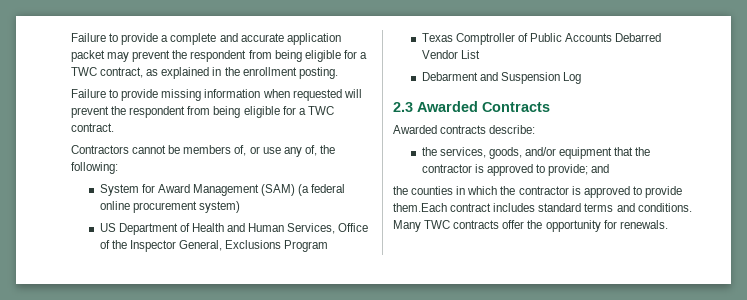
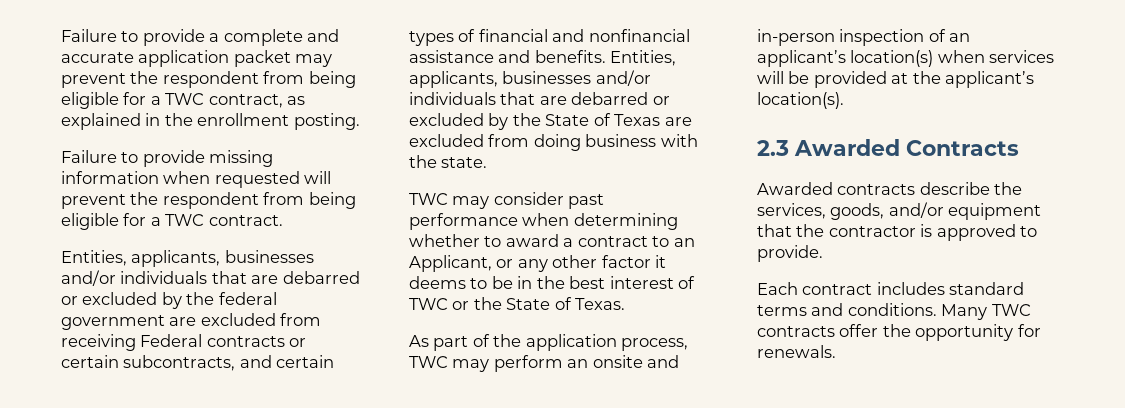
[71,145,335,157] [71,162,118,174] [99,184,346,196] [99,201,240,213] [99,223,369,235] [99,240,329,252] [421,33,662,45] [421,50,480,59] [421,72,581,84] Contractors cannot be members of, or use any of, the following: // System for Award Management (SAM) (a federal online procurement system) // US Department of Health and Human Services, Office of the Inspector General, Exclusions Program // Texas Comptroller of Public Accounts Debarred Vendor List // Debarment and Suspension Log -> [61,250,314,267] [61,270,360,286] [61,292,277,309] [61,313,322,330] [61,334,307,351] [61,355,335,371] [409,29,690,46] [409,50,677,66] [409,70,651,88] [409,92,670,105] [409,113,692,130] [409,134,698,151] [409,155,488,168] [409,192,605,209] [409,213,678,230] [409,234,695,247] [409,255,667,272] [409,276,696,289] [409,297,626,310] [409,334,689,351] [409,355,680,372] [757,29,971,46] [757,50,1055,67] [757,71,1035,88] [757,92,844,109] Entities, applicants, businesses and/or individuals that are debarred or excluded by the federal government are excluded from receiving Federal contracts or certain subcontracts, and certain types of financial and nonfinancial assistance and benefits. Entities, applicants, businesses and/or individuals that are debarred or excluded by the State of Texas are excluded from doing business with the state. // TWC may consider past performance when determining whether to award a contract to an Applicant, or any other factor it deems to be in the best interest of TWC or the State of Texas. // As part of the application process, TWC may perform an onsite and in-person inspection of an applicant’s location(s) when services will be provided at the applicant’s location(s).
[489,125,536,134] describe: // -> [919,182,990,195] describe
[547,164,610,176] [393,186,682,198] [393,203,447,212] provide; and // the counties in which the contractor is approved to provide them.Each -> [757,245,823,262] [757,282,798,295] provide. // Each

